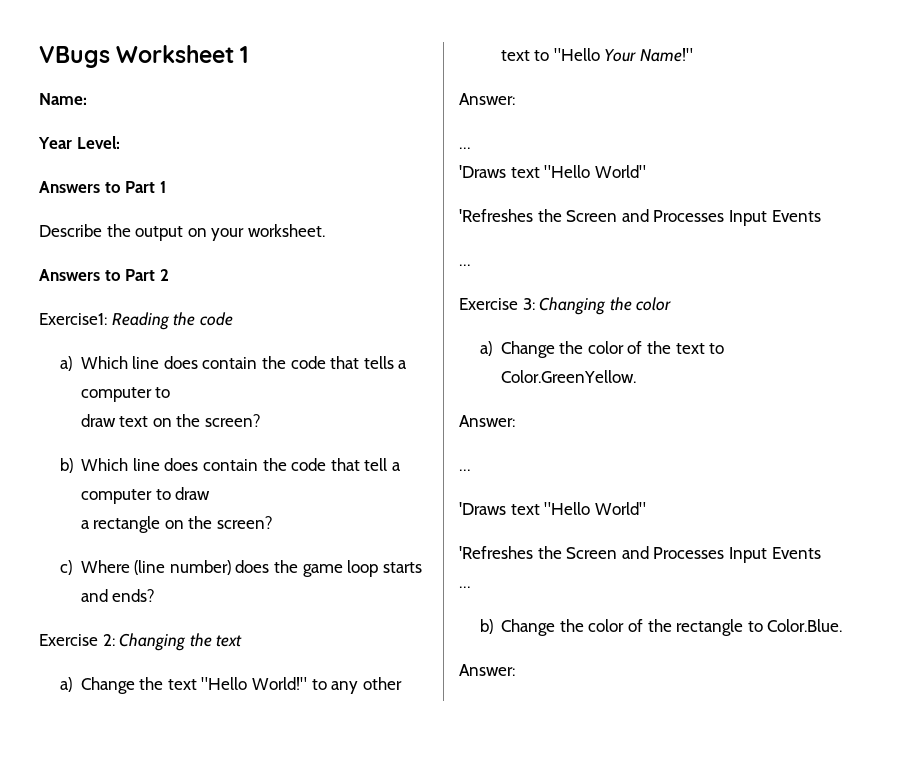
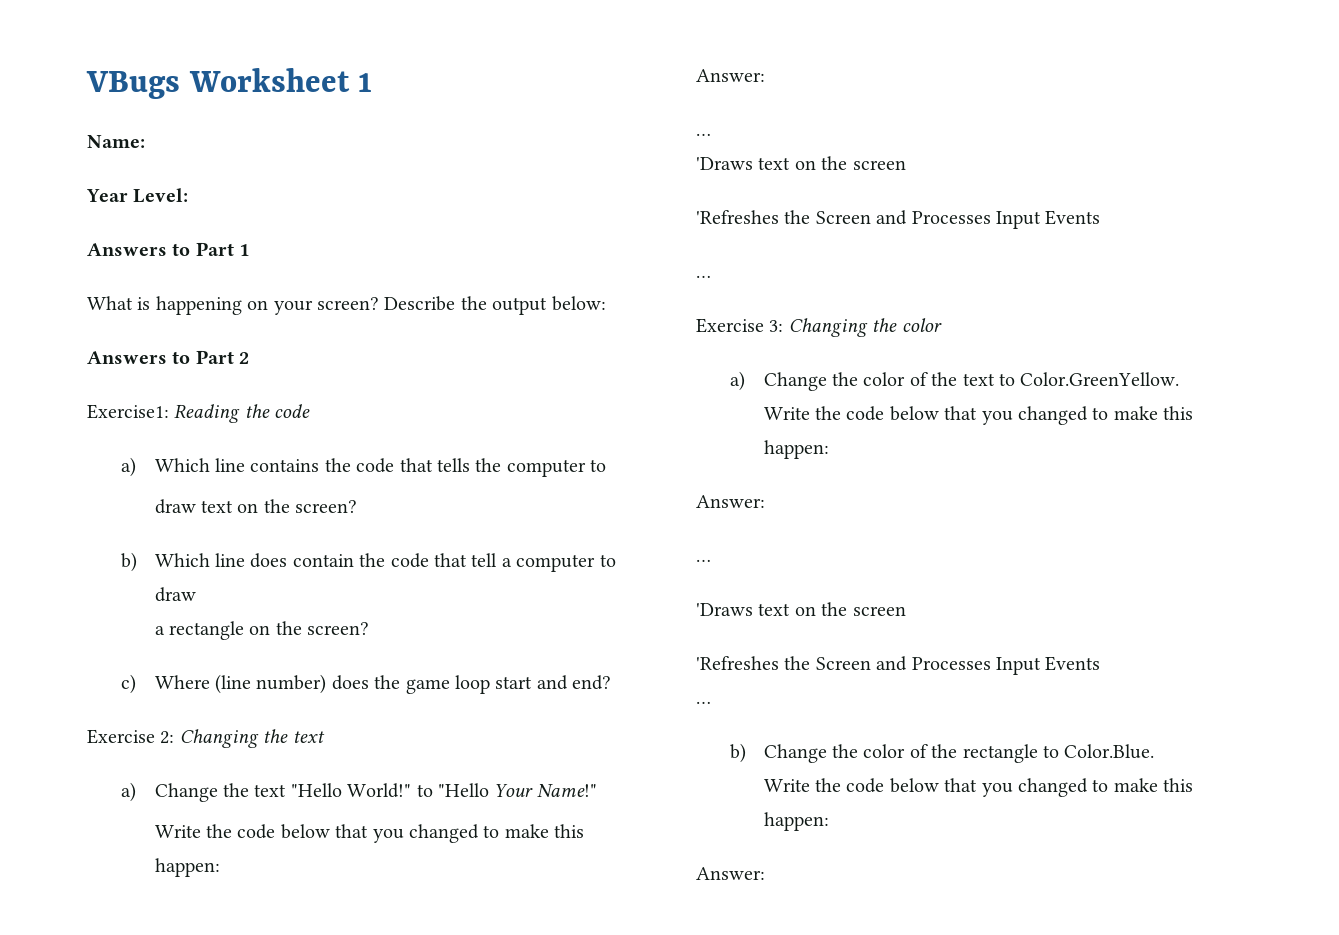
[39,224,325,241] Describe the output on your worksheet. -> [87,296,606,315] What is happening on your screen? Describe the output below:
[163,356,258,369] does contain -> [250,459,320,472] contains
[398,360,408,369] a -> [475,458,502,472] the
[382,562,422,573] [80,589,156,602] starts and ends? -> [495,675,612,690] start and end?
[331,677,402,694] [500,50,550,61] any other text to -> (433, 790) none
[459,93,515,105] [459,147,470,149] [459,165,646,178] // Answer: // … // 'Draws text "Hello World" -> [154,824,585,843] [154,858,220,877] [696,69,765,82] [696,133,711,136] [696,156,906,170] // Write the code below that you changed to make this happen: // Answer: // … // 'Draws text on the screen
[459,415,515,427] [459,469,470,471] [459,502,646,515] // Answer: // … // 'Draws text "Hello World" -> [763,406,1194,425] [763,440,829,459] [696,495,765,508] [696,559,711,562] [696,602,906,616] // Write the code below that you changed to make this happen: // Answer: // … // 'Draws text on the screen
(843, 625) none -> [763,778,1194,797] [763,812,829,831] // Write the code below that you changed to make this happen:

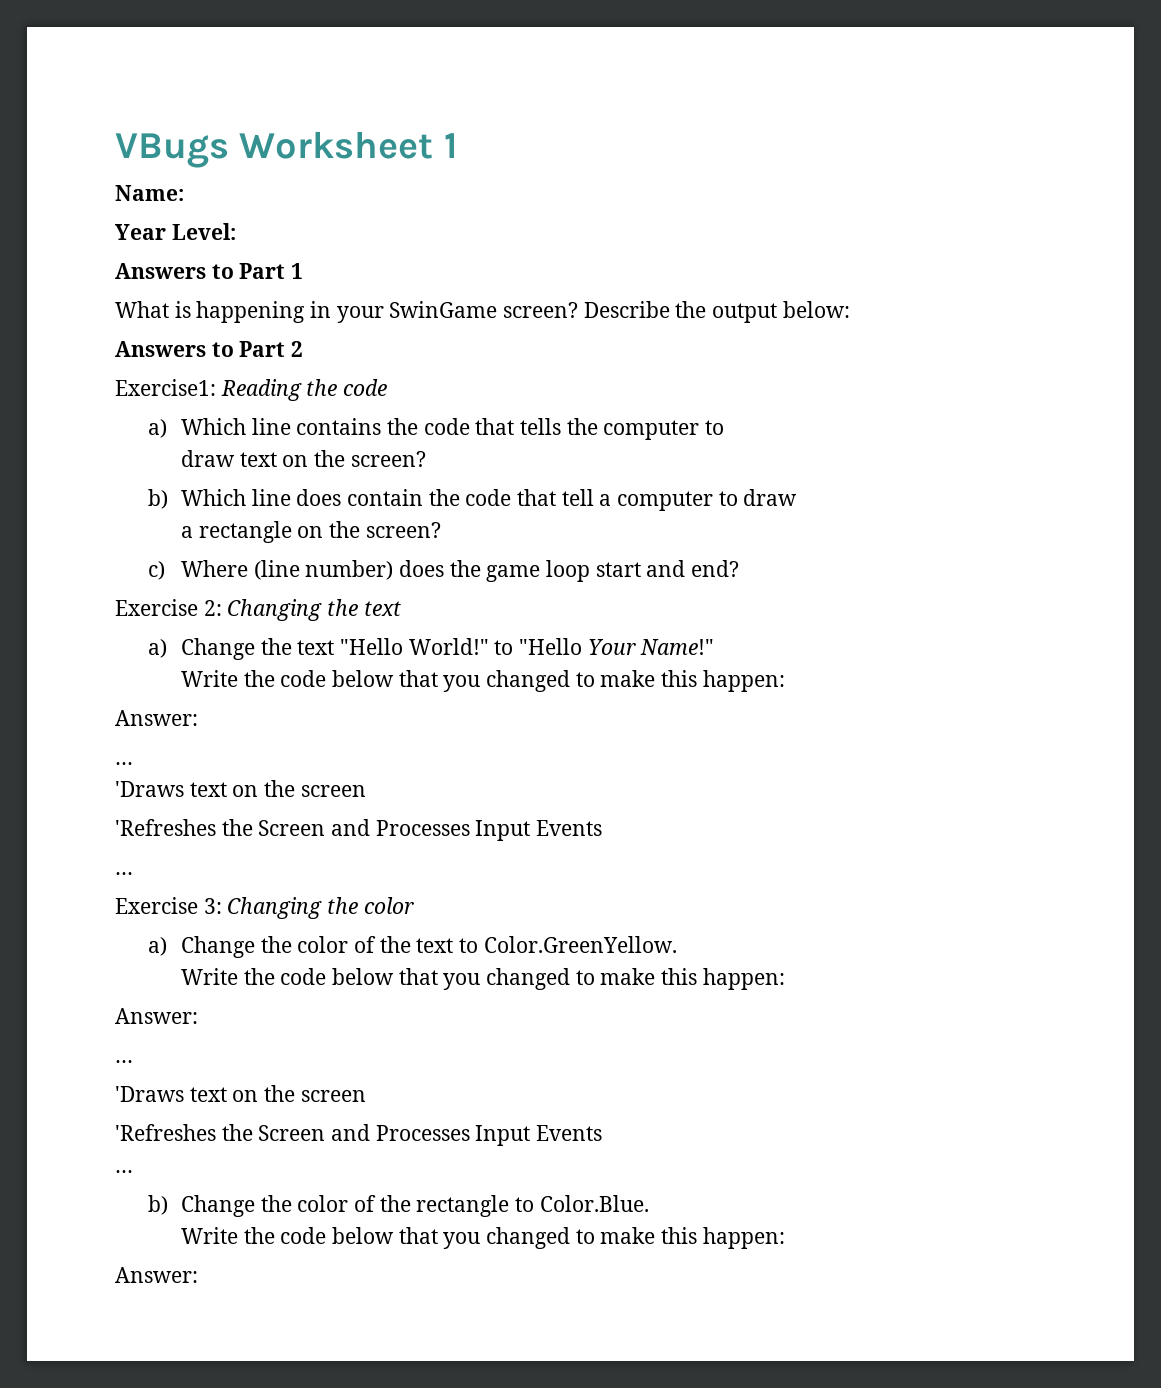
[247,300,313,315] on your -> [310,301,498,323] in your SwinGame

